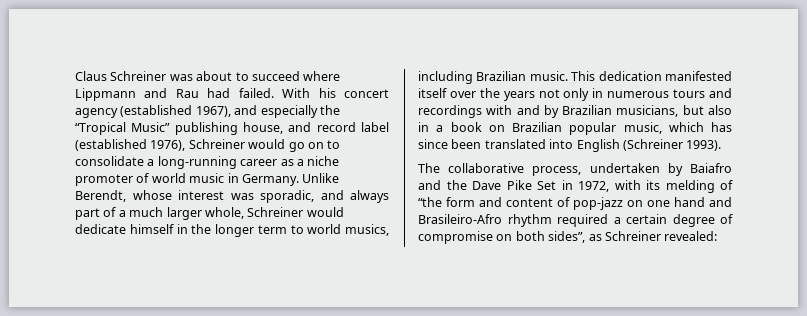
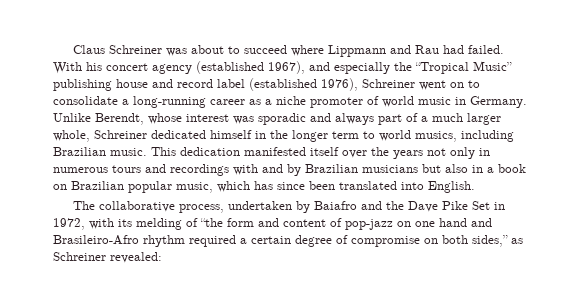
[243,122,283,134] house, -> [116,79,148,88] house
[248,139,305,152] would go -> [419,80,446,90] went
[260,190,314,203] sporadic, -> [258,113,306,125] sporadic
[306,207,344,217] [75,224,126,234] would dedicate -> [151,130,206,139] dedicated
[616,105,679,117] musicians, -> [362,165,418,173] musicians
[576,139,722,152] English (Schreiner 1993). -> [428,181,475,193] English.
[548,231,586,243] sides”, -> [472,235,508,247] sides,”

